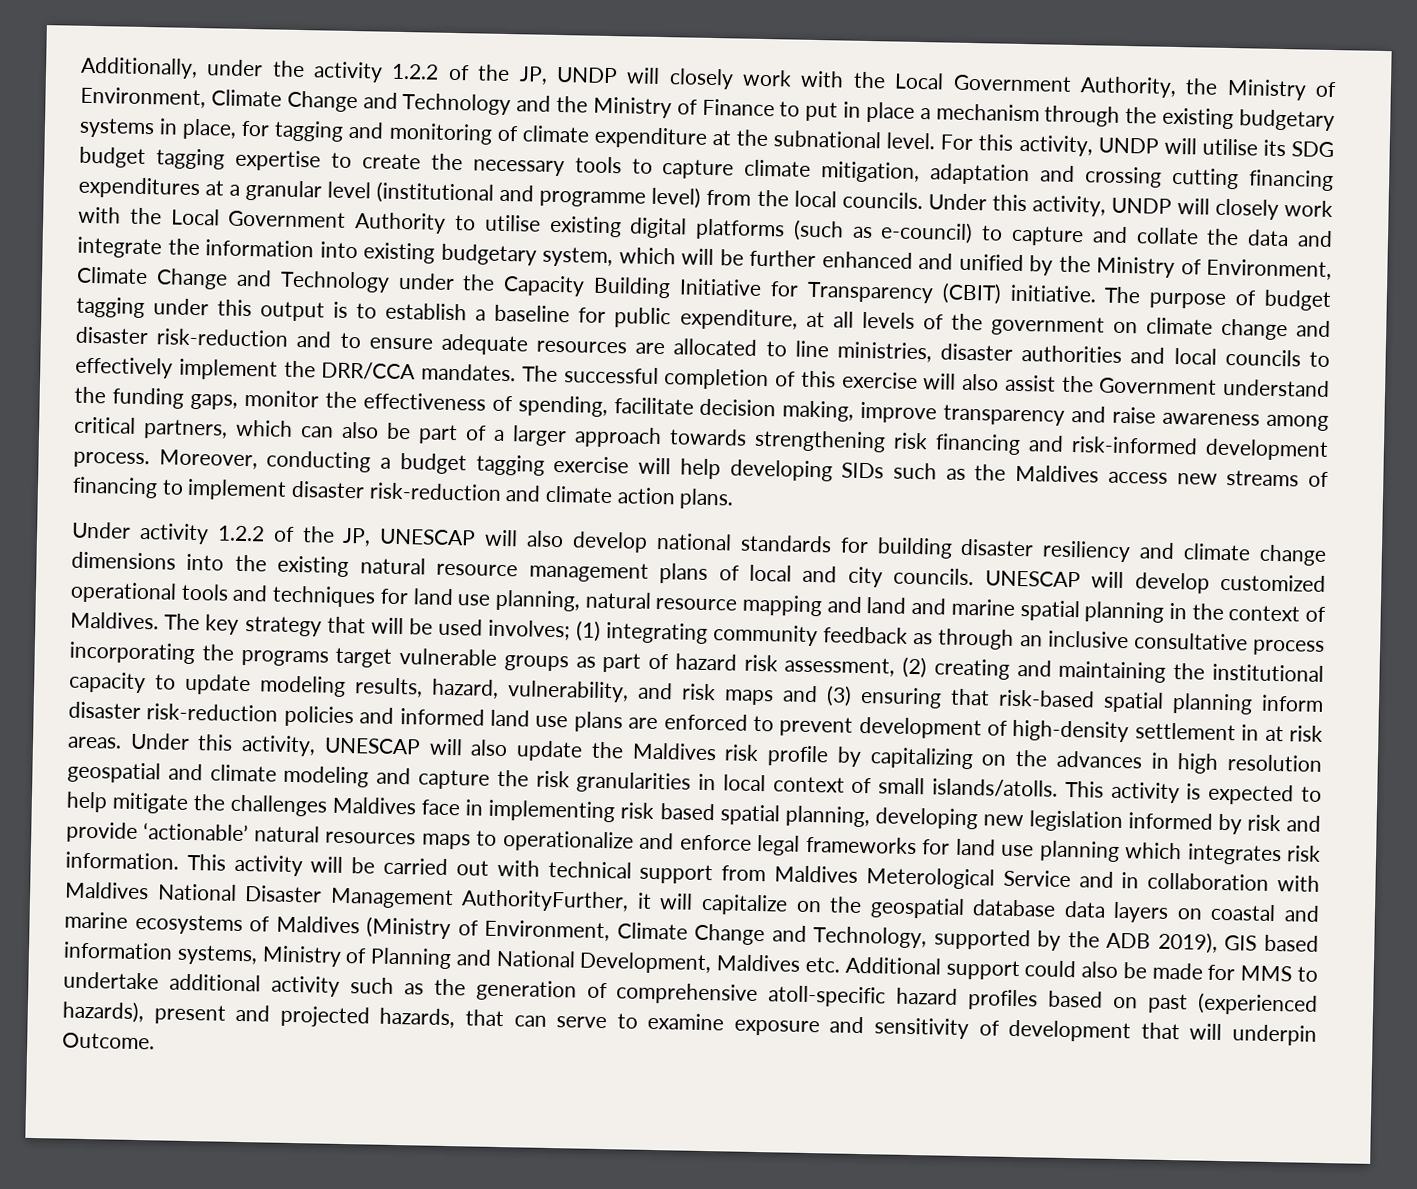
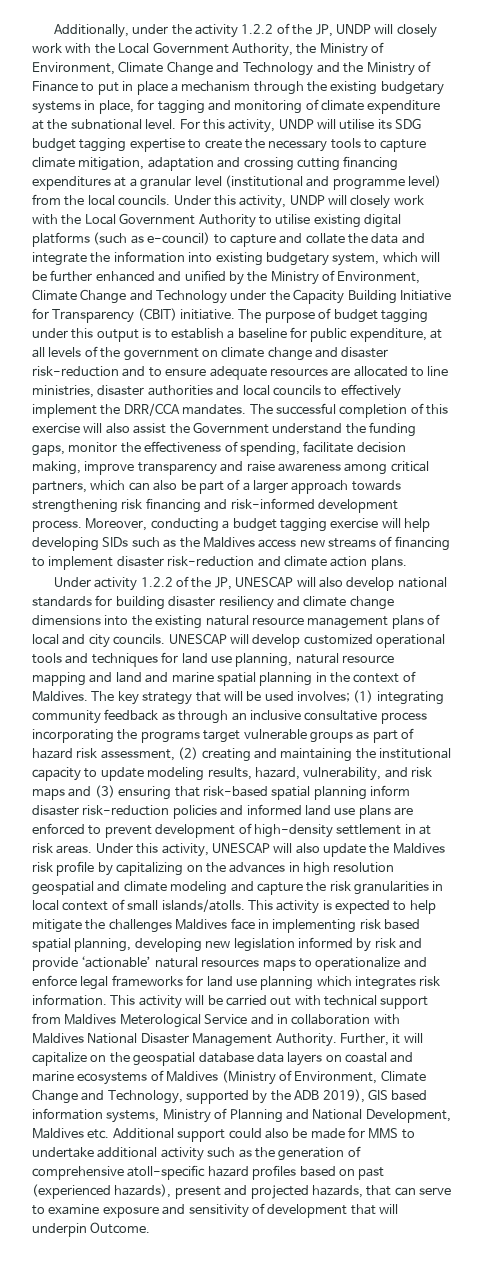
[461,889,630,913] AuthorityFurther, -> [275,1033,389,1047] Authority. Further,

